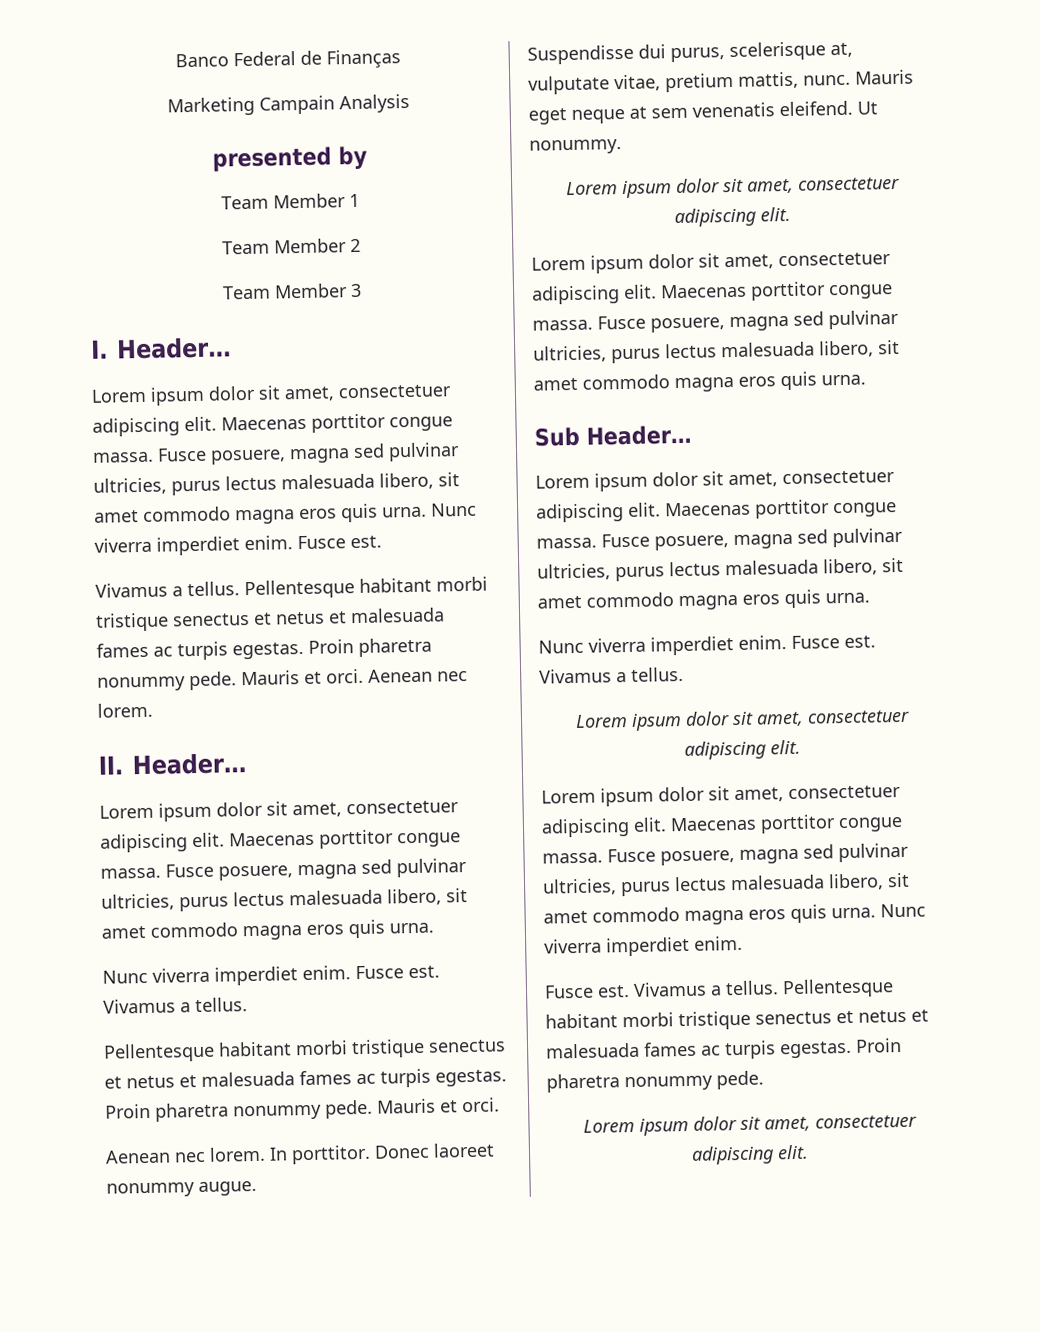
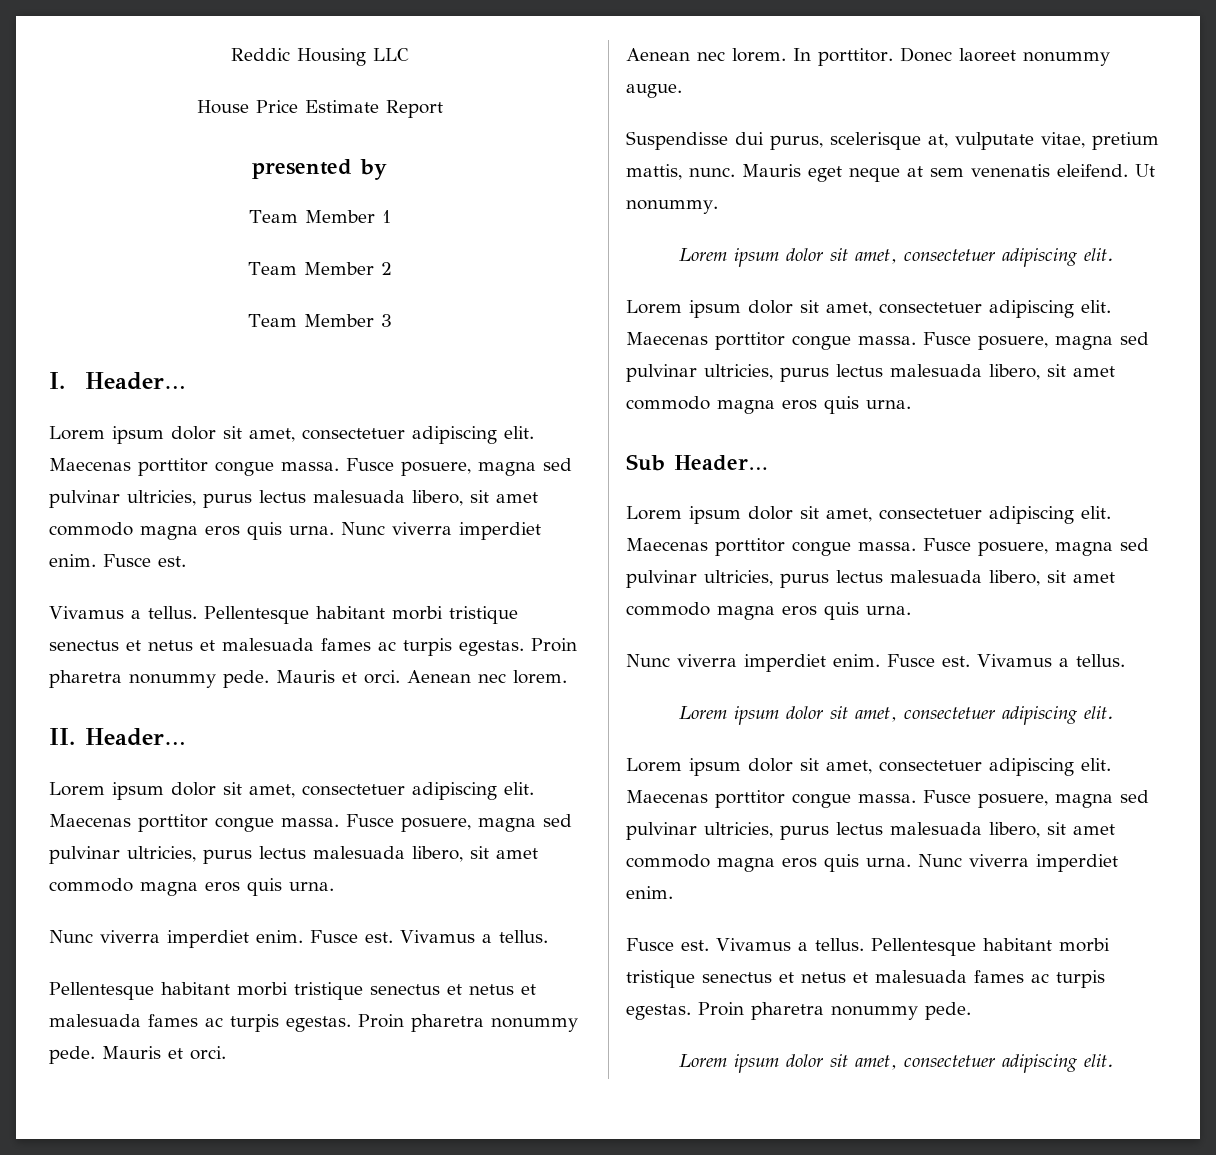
[174,49,401,69] [167,93,410,117] Banco Federal de Finanças // Marketing Campain Analysis -> [230,48,409,66] [196,100,443,118] Reddic Housing LLC // House Price Estimate Report

